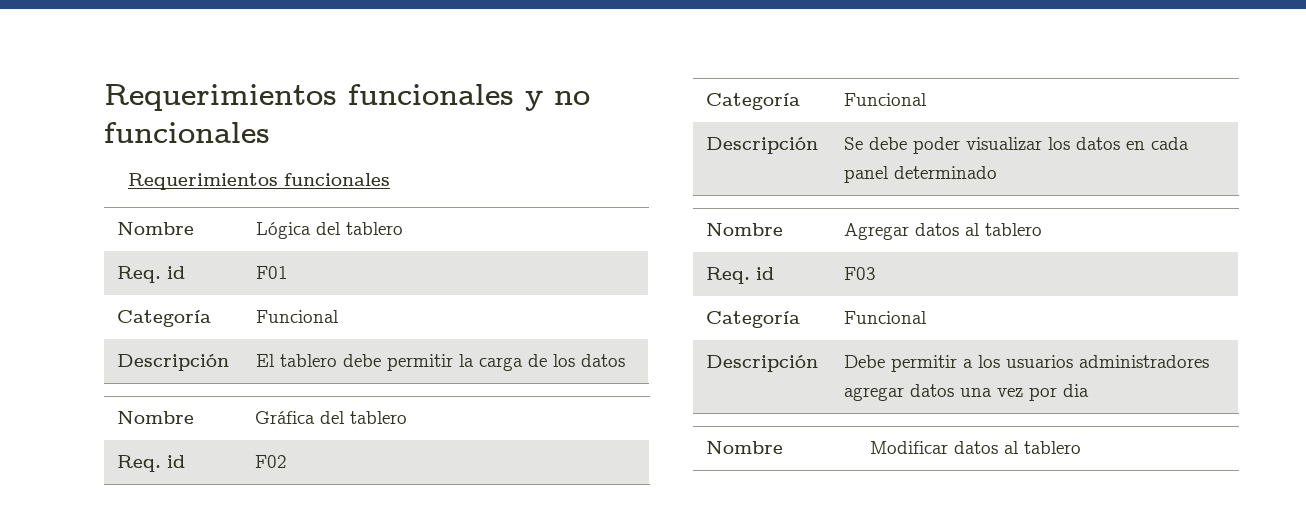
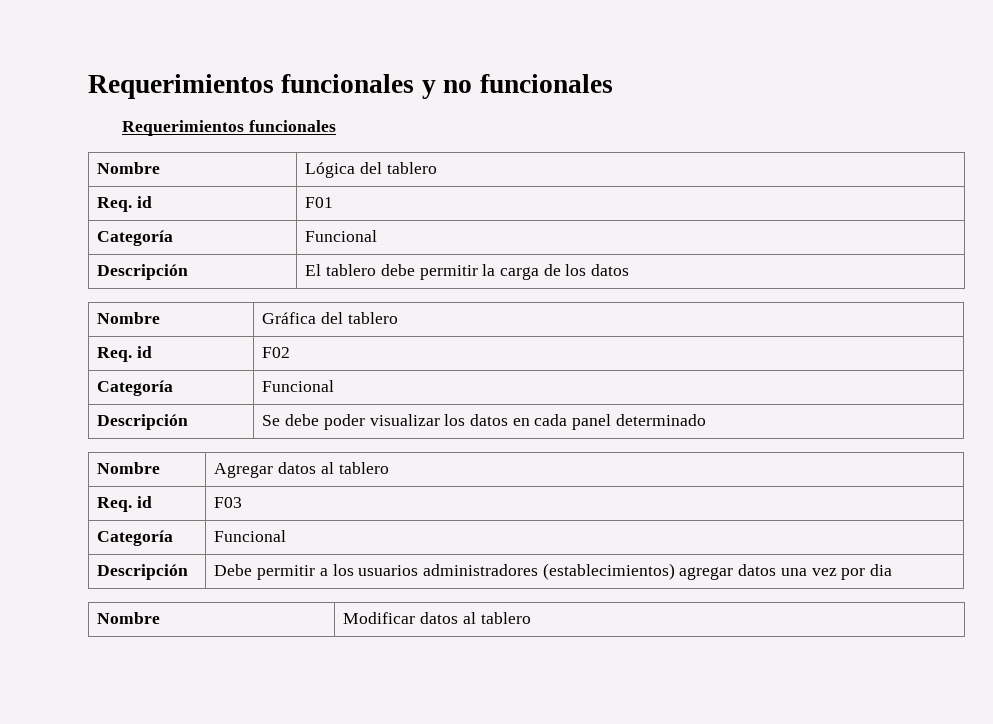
(1209, 361) none -> [542,563,675,580] (establecimientos)

